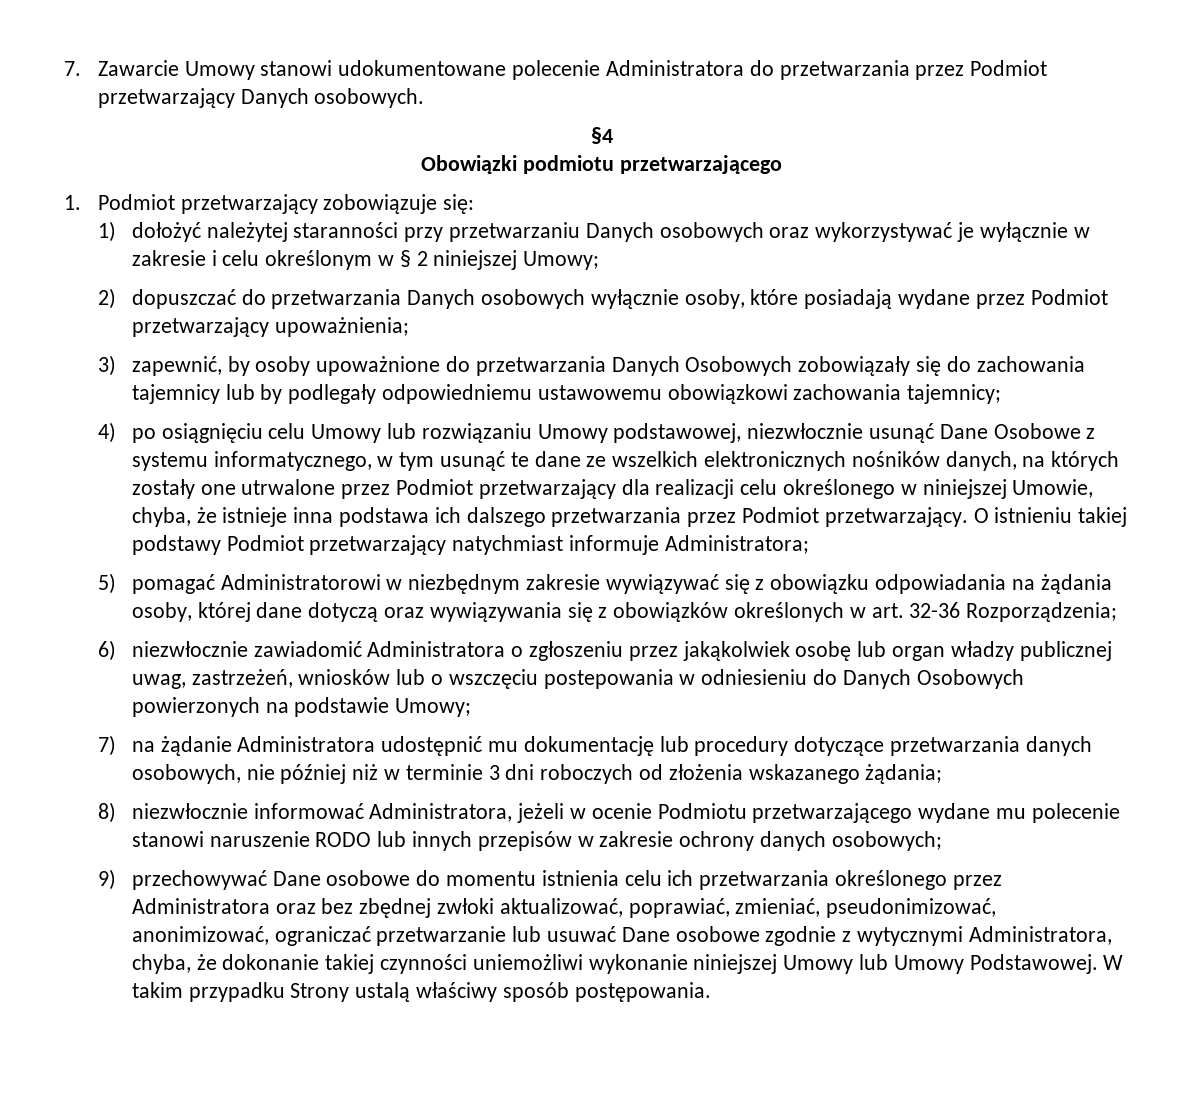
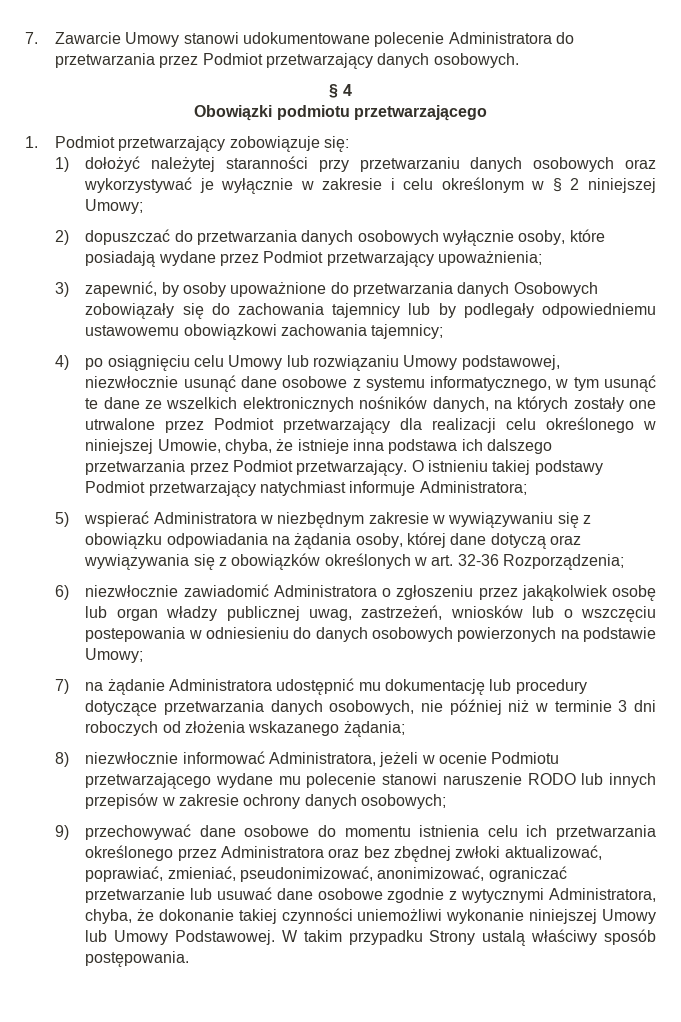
[240,88,309,108] Danych -> [377,53,430,68] danych
[590,127,613,144] §4 -> [329,84,352,98] § 4
[585,222,654,242] Danych -> [470,157,523,172] danych
[407,289,476,309] Danych -> [301,230,354,245] danych
[611,356,680,376] Danych -> [457,282,510,297] danych
[939,423,1081,439] Dane Osobowe -> [240,376,348,388] dane osobowe
[131,574,381,594] pomagać Administratorowi -> [84,511,257,527] wspierać Administratora
[605,574,719,594] wywiązywać -> [431,512,554,528] w wywiązywaniu
[842,669,1024,689] Danych Osobowych -> [315,627,453,642] danych osobowych
[272,871,321,886] Dane -> [199,825,236,837] dane
[621,927,670,942] Dane -> [276,888,313,900] dane

